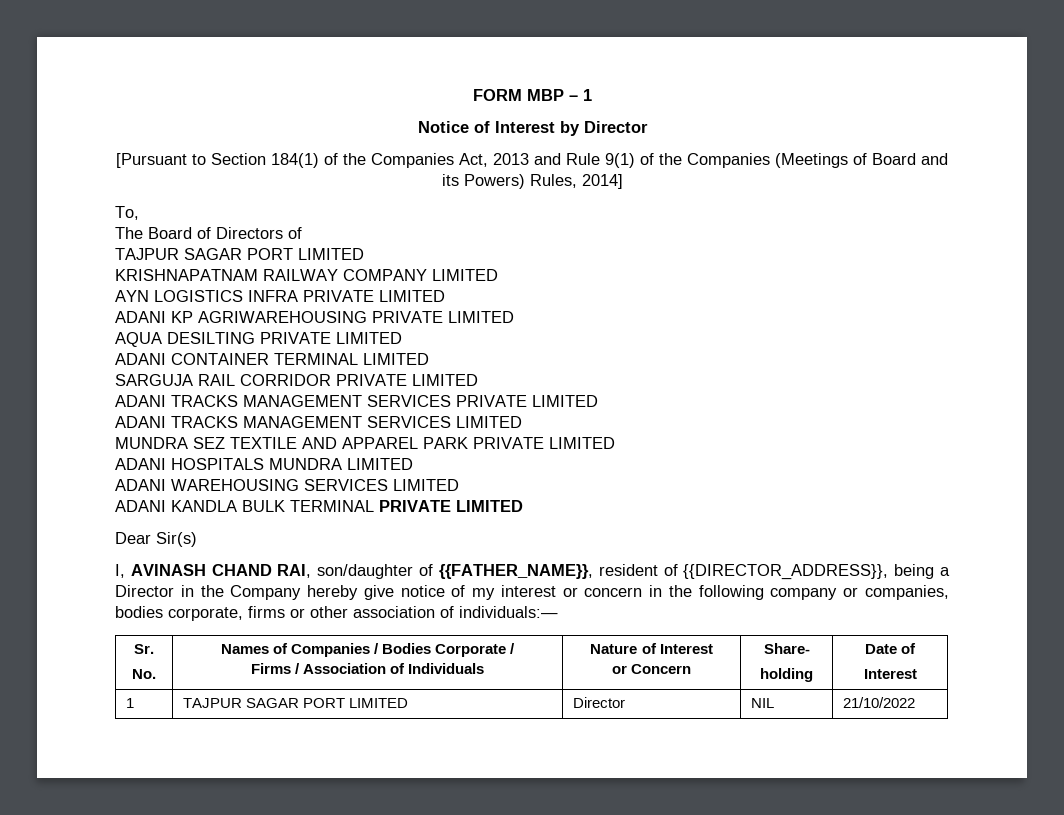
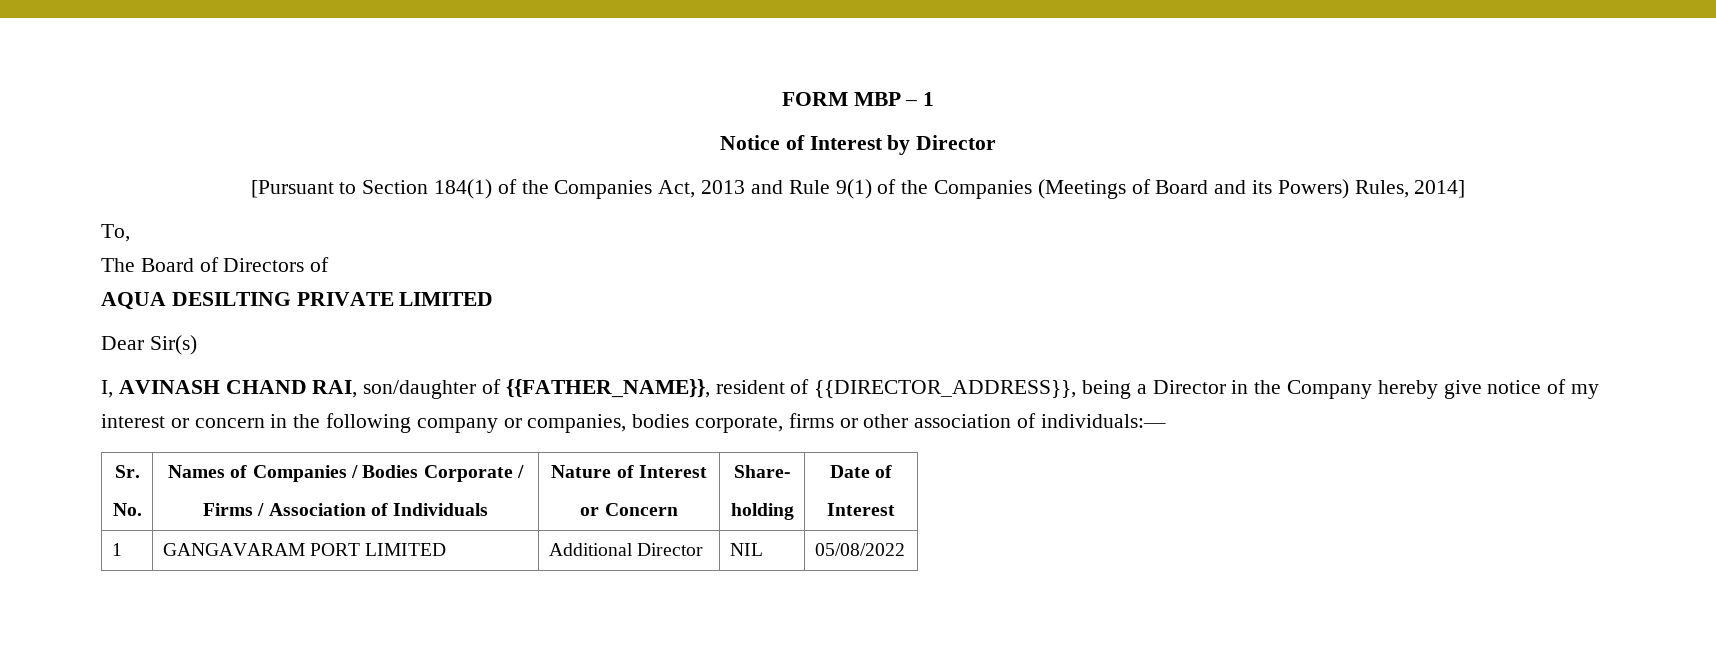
[115,248,364,260] [115,269,498,281] [115,290,445,302] [115,311,514,323] [115,332,402,347] [115,353,429,365] [115,374,478,386] [115,395,598,407] [115,416,522,428] [115,437,615,449] [115,458,413,470] [115,479,459,491] [115,500,374,512] TAJPUR SAGAR PORT LIMITED // KRISHNAPATNAM RAILWAY COMPANY LIMITED // AYN LOGISTICS INFRA PRIVATE LIMITED // ADANI KP AGRIWAREHOUSING PRIVATE LIMITED // AQUA DESILTING PRIVATE LIMITED // ADANI CONTAINER TERMINAL LIMITED // SARGUJA RAIL CORRIDOR PRIVATE LIMITED // ADANI TRACKS MANAGEMENT SERVICES PRIVATE LIMITED // ADANI TRACKS MANAGEMENT SERVICES LIMITED // MUNDRA SEZ TEXTILE AND APPAREL PARK PRIVATE LIMITED // ADANI HOSPITALS MUNDRA LIMITED // ADANI WAREHOUSING SERVICES LIMITED // ADANI KANDLA BULK TERMINAL -> [101,292,291,310] AQUA DESILTING
[183,698,300,708] TAJPUR SAGAR -> [162,543,305,556] GANGAVARAM
(409, 703) none -> [548,543,633,556] Additional
[843,697,916,708] 21/10/2022 -> [814,543,905,556] 05/08/2022

